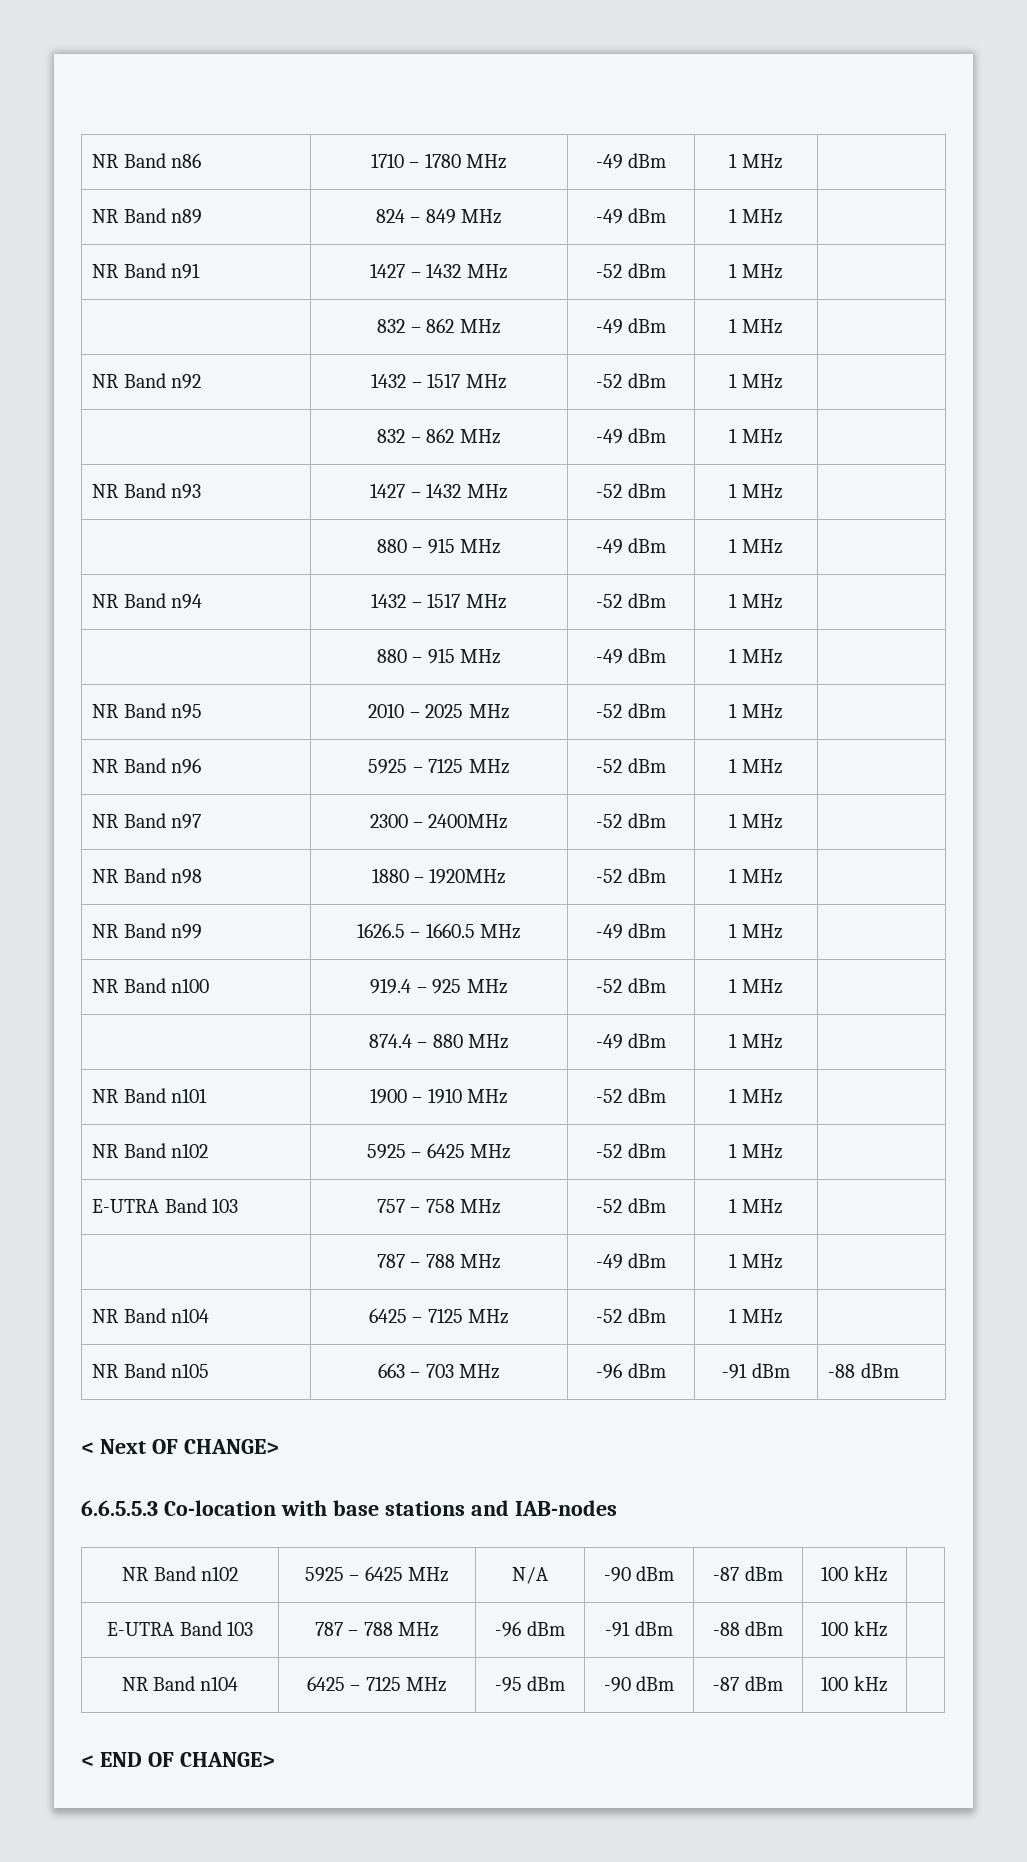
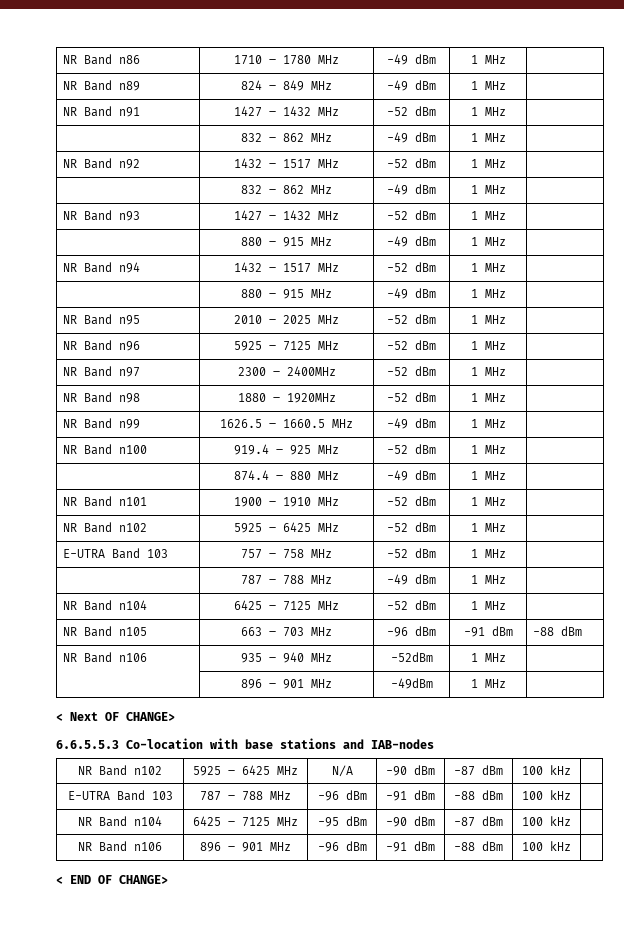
(899, 1370) none -> [62,652,147,663] [241,652,332,663] [390,652,433,662] [470,653,506,662] [241,679,332,689] [390,678,433,689] [470,679,506,688] // NR Band n106 | 935 – 940 MHz | -52dBm | 1 MHz | // | 896 – 901 MHz | -49dBm | 1 MHz |
(888, 1684) none -> [78,841,162,852] [200,842,291,852] [317,841,367,852] [386,841,435,852] [454,841,503,851] [522,841,571,851] // NR Band n106 | 896 – 901 MHz | -96 dBm | -91 dBm | -88 dBm | 100 kHz |

